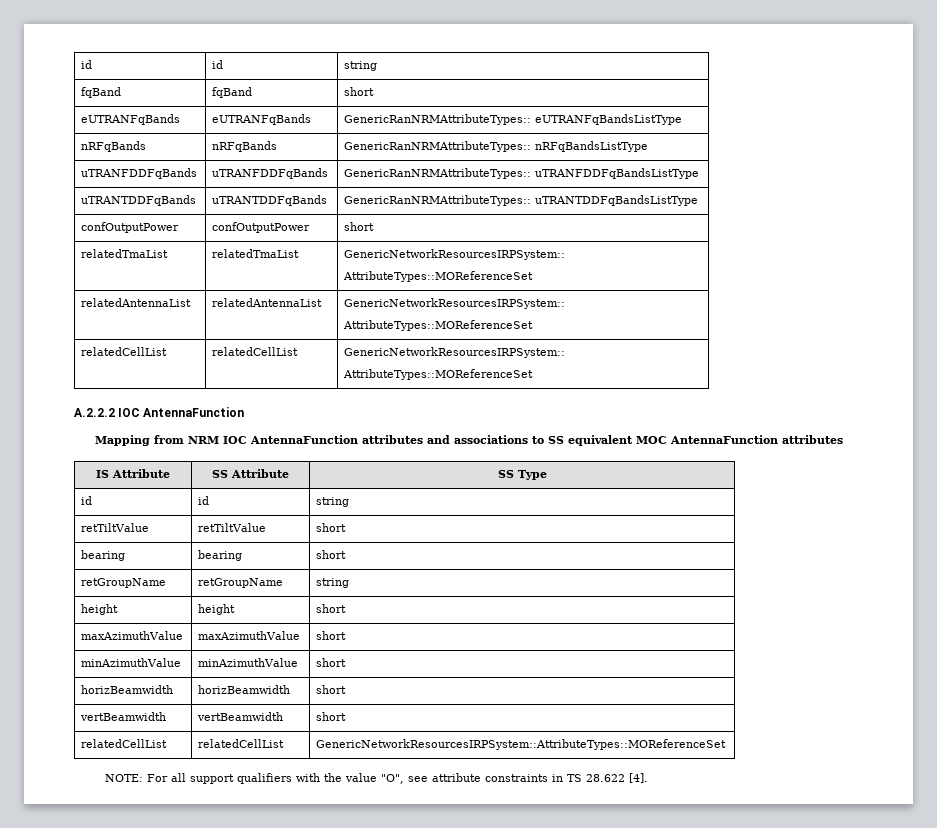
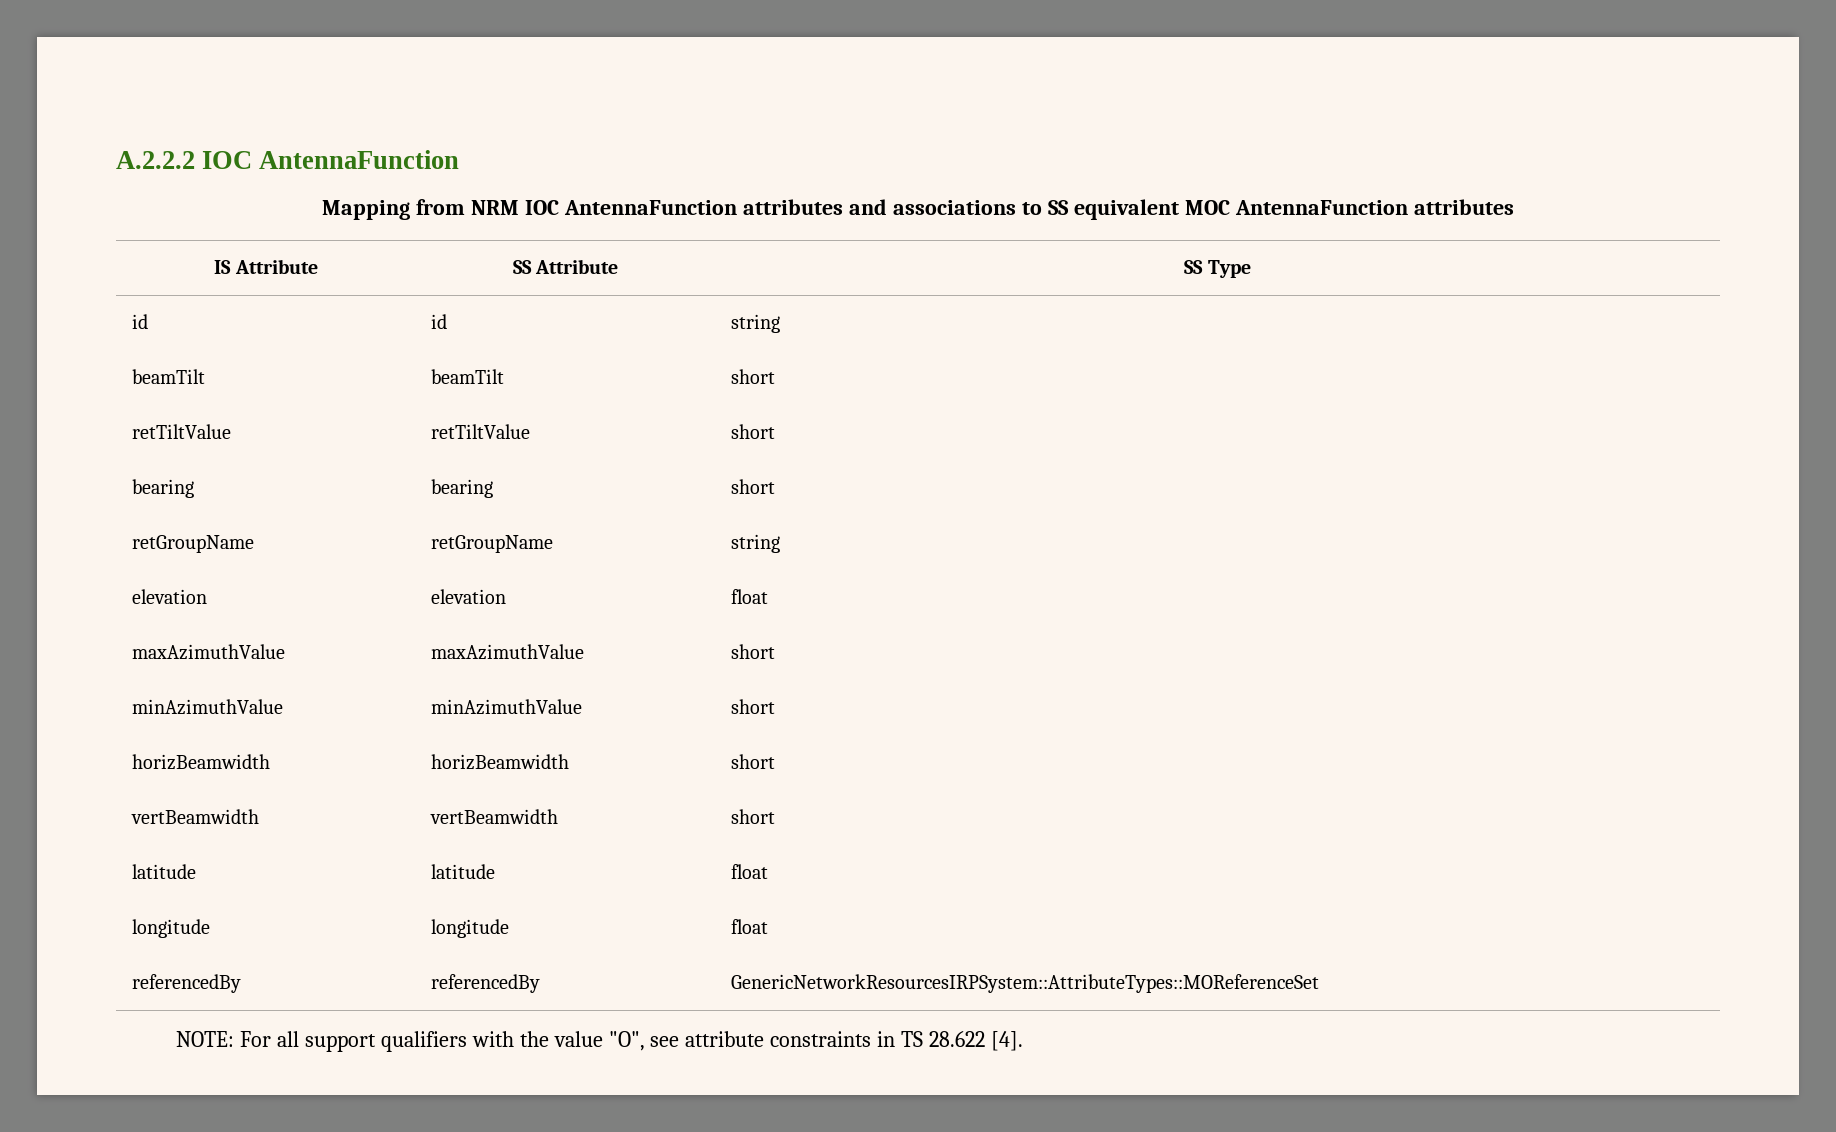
[81,60,93,69] [212,60,224,69] [344,61,378,71] [81,87,122,98] [212,87,253,98] [344,87,375,96] [81,114,181,125] [212,114,312,125] [344,114,683,125] [81,141,147,152] [212,141,278,152] [344,141,649,152] [81,168,198,179] [212,168,329,179] [344,168,700,179] [81,195,197,206] [212,195,328,206] [344,195,699,206] [81,222,180,233] [212,222,311,233] [344,222,375,231] [81,249,169,258] [212,249,300,258] [344,249,566,260] [343,271,534,282] [81,298,192,307] [212,298,323,307] [344,298,566,309] [343,320,534,331] [81,347,168,356] [212,347,299,356] [344,347,566,358] [343,369,534,380] id | id | string // fqBand | fqBand | short // eUTRANFqBands | eUTRANFqBands | GenericRanNRMAttributeTypes:: eUTRANFqBandsListType // nRFqBands | nRFqBands | GenericRanNRMAttributeTypes:: nRFqBandsListType // uTRANFDDFqBands | uTRANFDDFqBands | GenericRanNRMAttributeTypes:: uTRANFDDFqBandsListType // uTRANTDDFqBands | uTRANTDDFqBands | GenericRanNRMAttributeTypes:: uTRANTDDFqBandsListType // confOutputPower | confOutputPower | short // relatedTmaList | relatedTmaList | GenericNetworkResourcesIRPSystem:: // AttributeTypes::MOReferenceSet // relatedAntennaList | relatedAntennaList | GenericNetworkResourcesIRPSystem:: // AttributeTypes::MOReferenceSet // relatedCellList | relatedCellList | GenericNetworkResourcesIRPSystem:: // AttributeTypes::MOReferenceSet // -> (116, 160) none
(350, 502) none -> [131,369,205,384] [430,369,504,384] [730,369,775,384] // beamTilt | beamTilt | short
[81,604,119,615] [198,604,236,615] [316,604,347,613] height | height | short -> [131,589,207,604] [430,589,506,604] [730,589,768,604] elevation | elevation | float
[81,739,168,748] [198,739,285,748] relatedCellList | relatedCellList -> [131,864,196,879] [430,864,495,879] [730,864,768,879] [131,919,210,938] [430,919,509,938] [730,919,768,934] [131,974,241,993] [430,974,540,993] latitude | latitude | float // longitude | longitude | float // referencedBy | referencedBy

